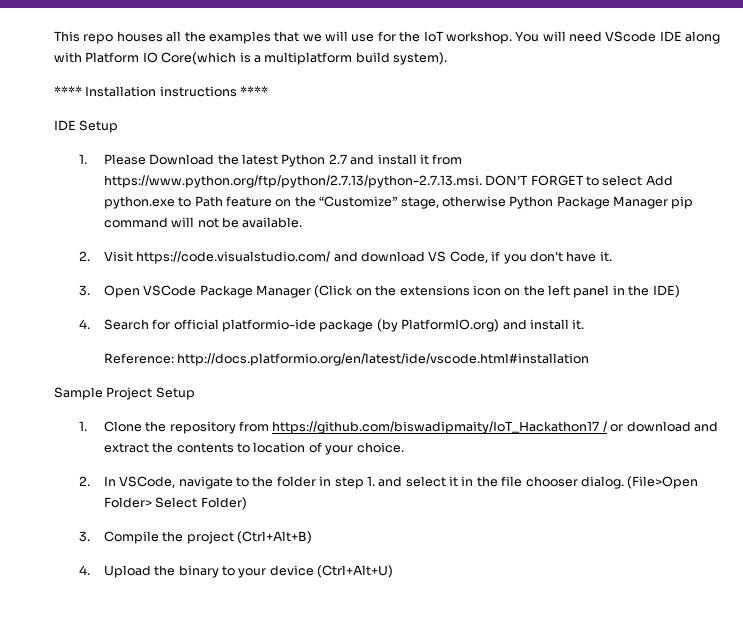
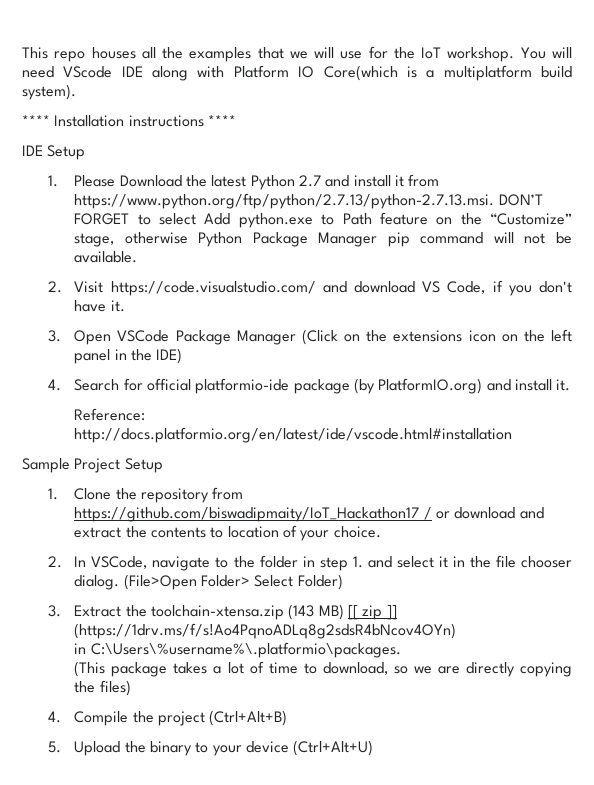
(90, 536) none -> [74,604,397,620] [74,623,457,639] [74,642,401,658] [74,661,573,677] [74,680,131,696] [48,711,62,723] Extract the toolchain-xtensa.zip (143 MB) [[ zip ]] (https://1drv.ms/f/s!Ao4PqnoADLq8g2sdsR4bNcov4OYn) // in C:\Users\%username%\.platformio\packages. // (This package takes a lot of time to download, so we are directly copying the files) // 4.
[78,565,90,575] 4. -> [48,741,62,753] 5.

